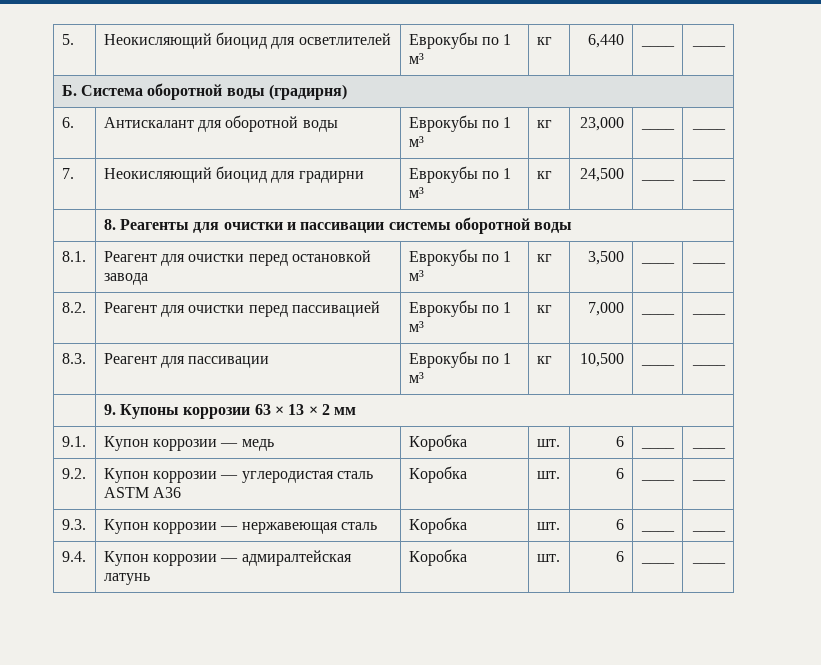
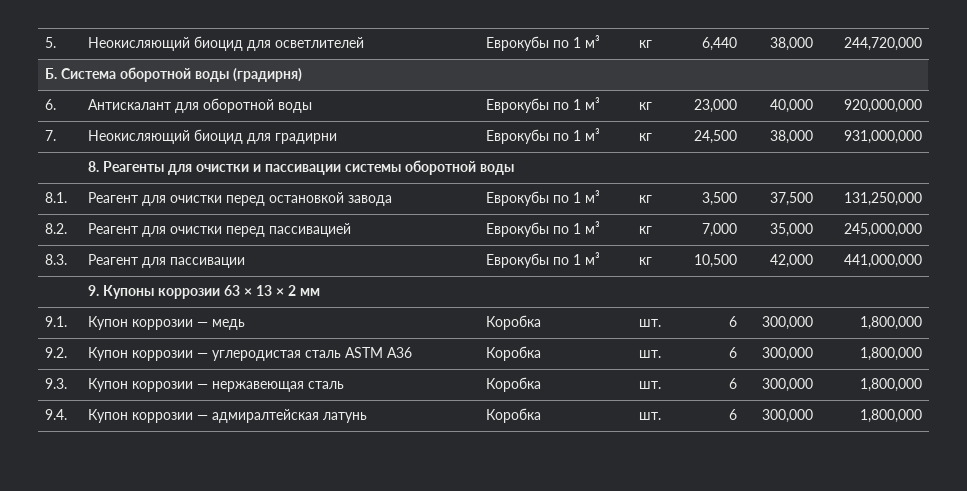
[641,45,676,47] [692,45,727,47] ____ | ____ -> [769,37,813,51] [843,37,922,51] 38,000 | 244,720,000
[641,128,676,130] [692,128,727,130] ____ | ____ -> [769,99,813,113] [843,99,922,113] 40,000 | 920,000,000
[641,179,676,181] [692,179,727,181] ____ | ____ -> [769,130,813,144] [843,130,922,144] 38,000 | 931,000,000
[641,262,676,264] [692,262,727,264] ____ | ____ -> [769,192,813,206] [843,192,922,206] 37,500 | 131,250,000
[641,313,676,315] [692,313,727,315] ____ | ____ -> [769,223,813,237] [843,223,922,237] 35,000 | 245,000,000
[641,364,676,366] [692,364,727,366] ____ | ____ -> [769,254,813,268] [843,254,922,268] 42,000 | 441,000,000
[641,447,676,449] [692,447,727,449] ____ | ____ -> [761,316,813,330] [859,316,922,330] 300,000 | 1,800,000
[641,479,676,481] [692,479,727,481] ____ | ____ -> [761,347,813,361] [859,347,922,361] 300,000 | 1,800,000
[641,530,676,532] [692,530,727,532] ____ | ____ -> [761,378,813,392] [859,378,922,392] 300,000 | 1,800,000
[641,562,676,564] [692,562,727,564] ____ | ____ -> [761,409,813,423] [859,409,922,423] 300,000 | 1,800,000

